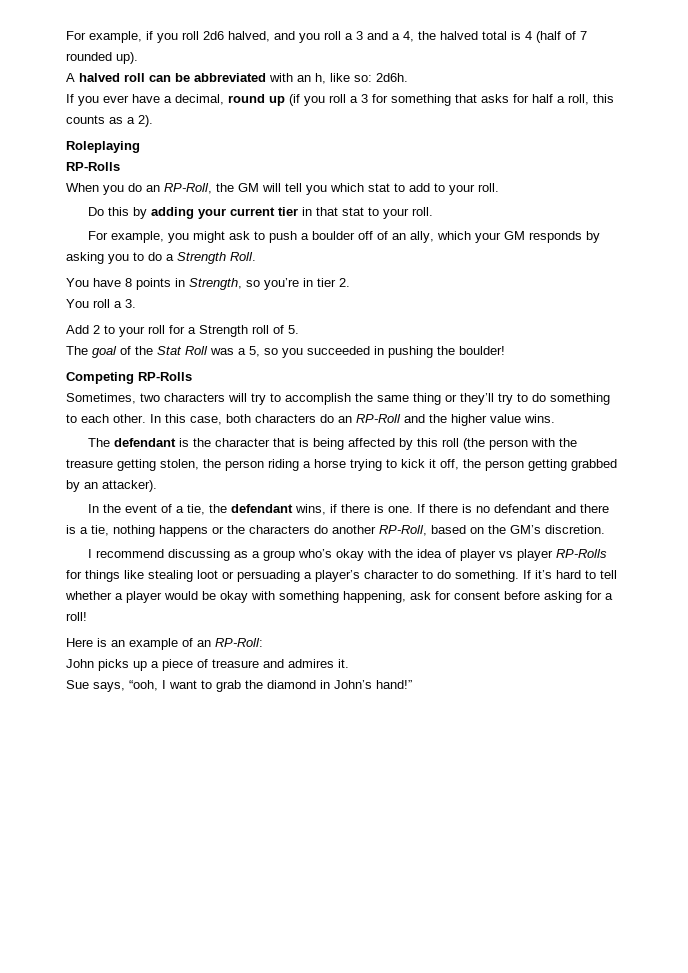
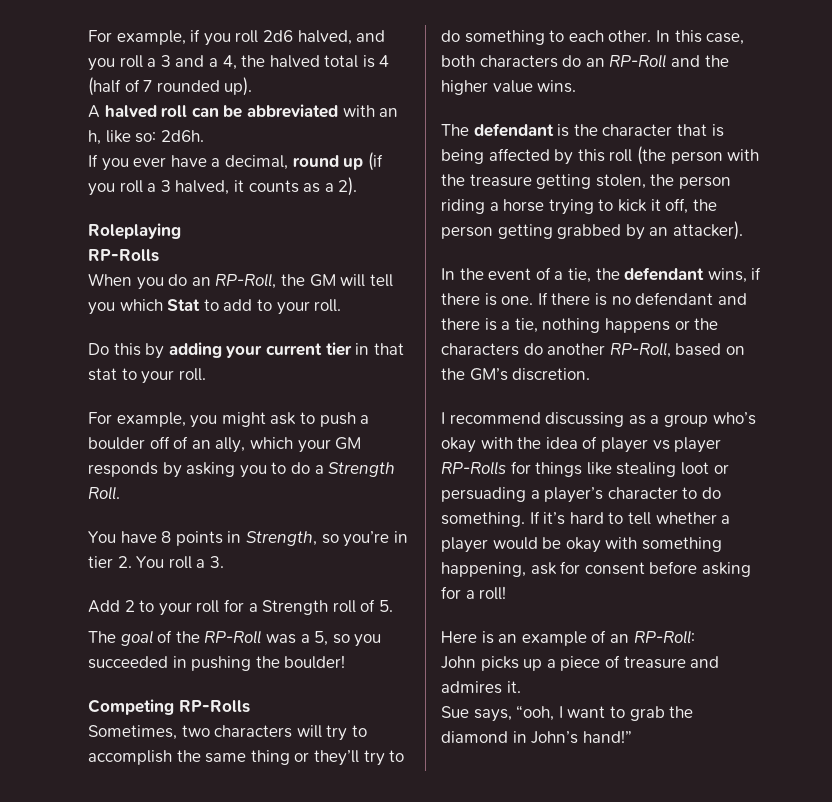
[372,94,614,106] for something that asks for half a roll, this -> [175,180,244,195] halved, it
[368,183,390,192] stat -> [167,299,201,311] Stat
(350, 282) // -> (132, 562) none
[157,346,208,355] Stat Roll -> [204,630,262,644] RP-Roll

